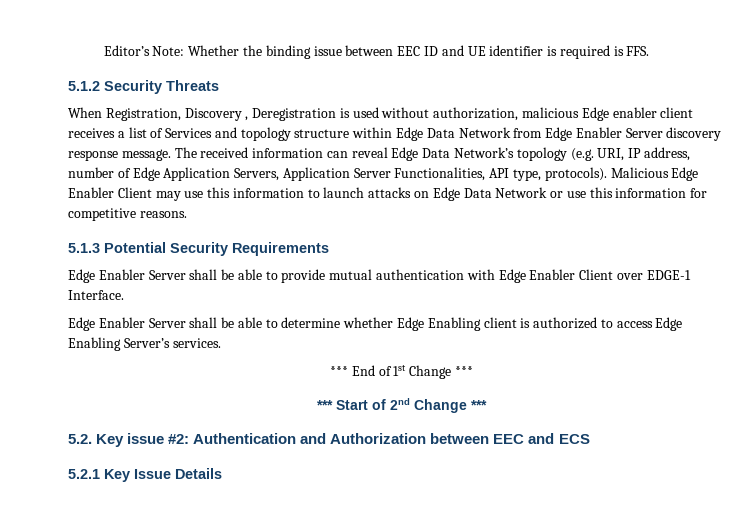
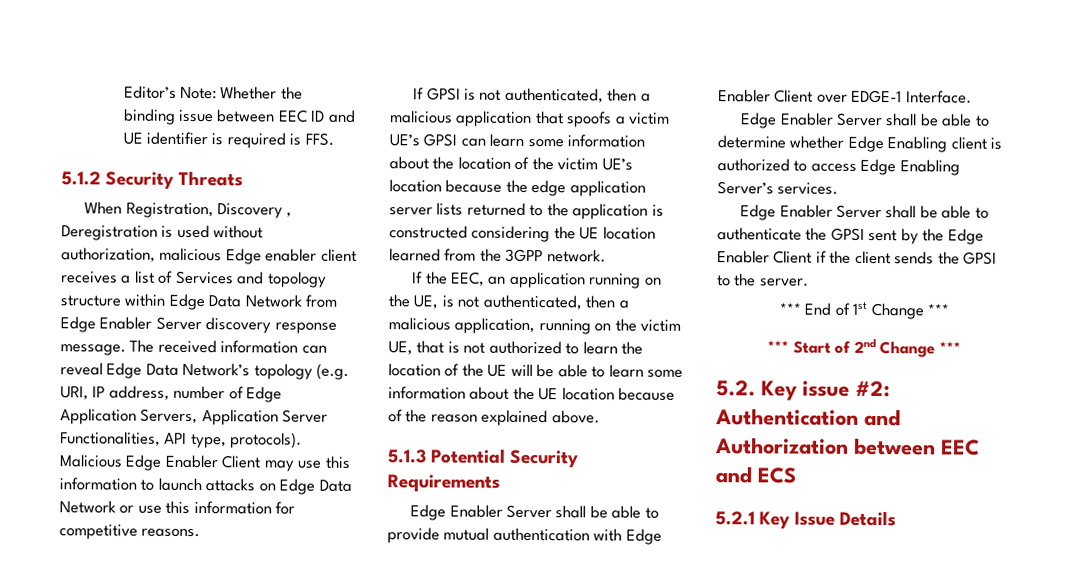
(187, 214) none -> [413,87,651,104] [389,110,671,128] [389,133,646,148] [389,156,633,171] [389,179,646,197] [389,202,664,220] [389,225,656,243] [389,248,606,263] [412,271,662,289] [388,294,629,311] [388,317,682,335] [388,340,644,356] [388,363,684,378] [388,386,676,401] [388,409,600,427] // If GPSI is not authenticated, then a malicious application that spoofs a victim UE’s GPSI can learn some information about the location of the victim UE’s location because the edge application server lists returned to the application is constructed considering the UE location learned from the 3GPP network. // If the EEC, an application running on the UE, is not authenticated, then a malicious application, running on the victim UE, that is not authorized to learn the location of the UE will be able to learn some information about the UE location because of the reason explained above.
(221, 343) none -> [740,204,989,221] [717,227,984,245] [717,250,998,265] [717,273,809,287] // Edge Enabler Server shall be able to authenticate the GPSI sent by the Edge Enabler Client if the client sends the GPSI to the server.

